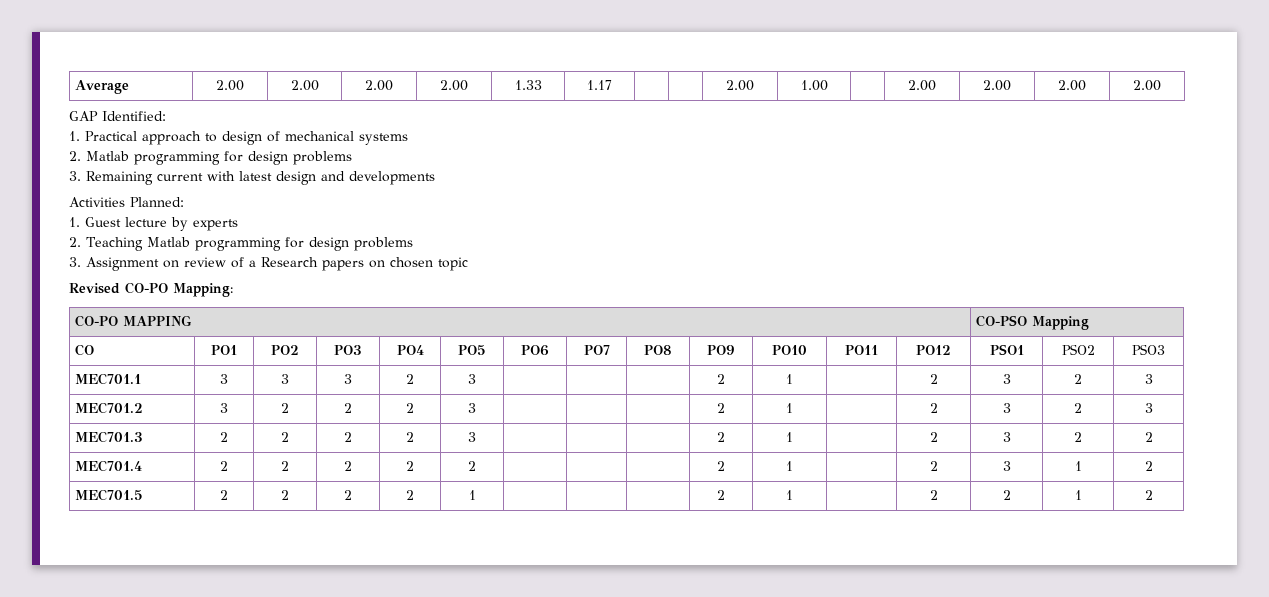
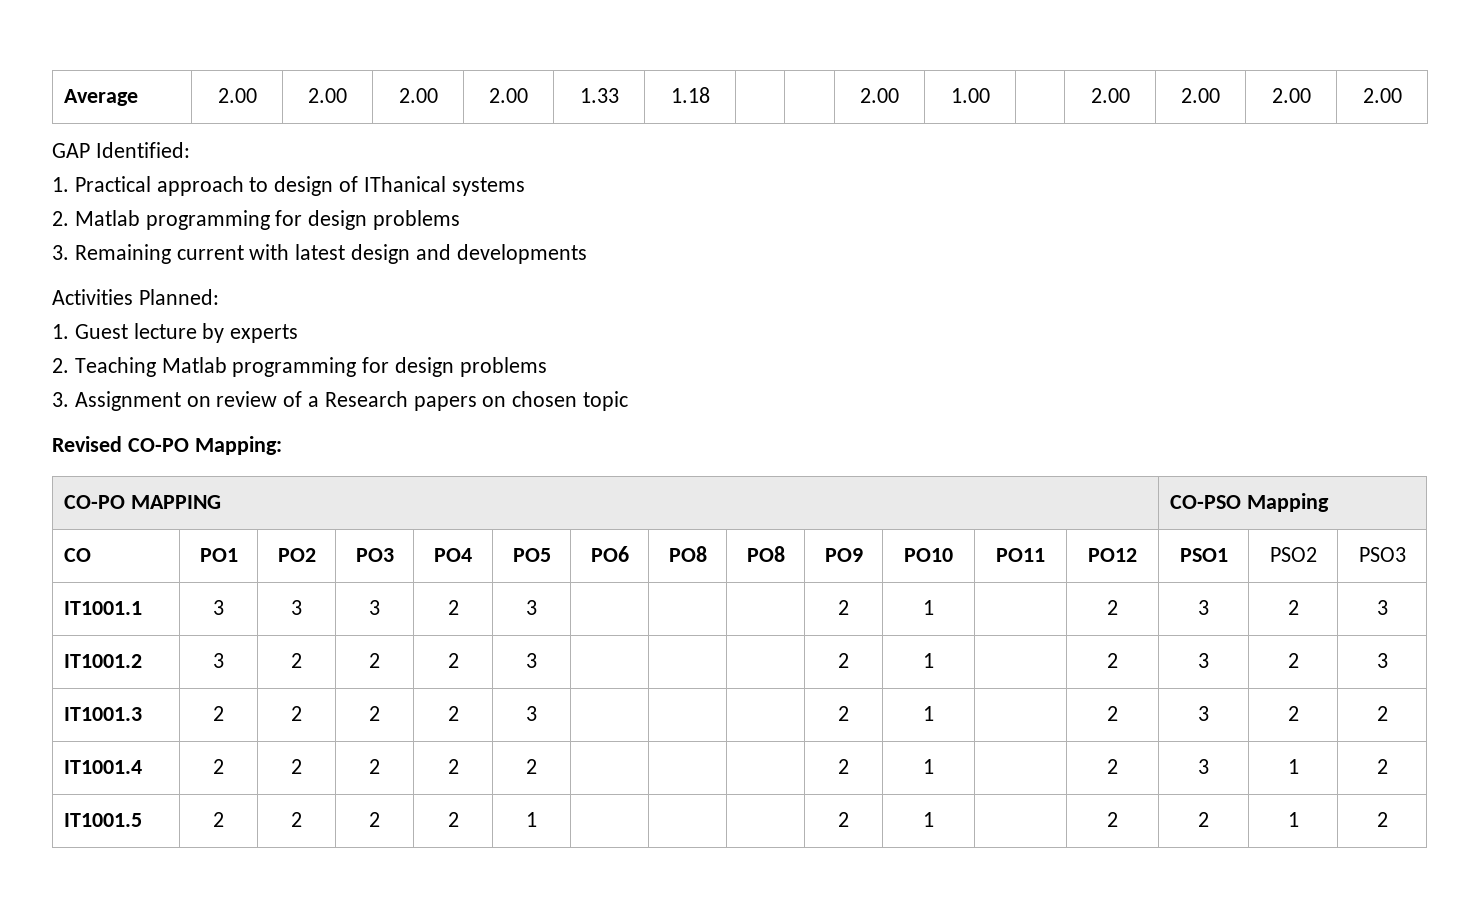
[587,80,612,90] 1.17 -> [670,87,710,103] 1.18
[285,131,354,141] mechanical -> [363,176,446,192] IThanical
[583,345,610,355] PO7 -> [668,546,707,562] PO8
[74,373,141,385] MEC701.1 -> [64,601,143,615] IT1001.1
[74,402,143,414] MEC701.2 -> [64,654,143,668] IT1001.2
[74,431,143,443] MEC701.3 -> [64,707,143,721] IT1001.3
[74,460,142,472] MEC701.4 -> [64,760,143,774] IT1001.4
[74,489,143,501] MEC701.5 -> [64,813,143,827] IT1001.5

